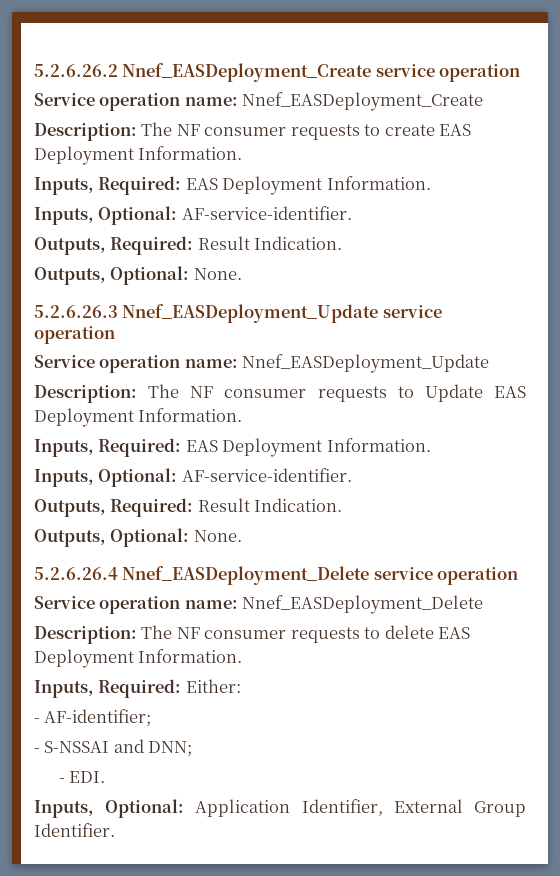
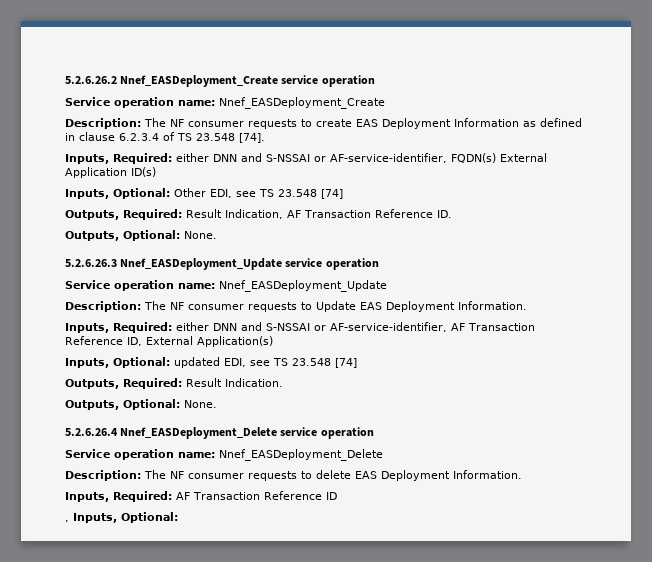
[138,146,243,160] [34,176,431,195] [34,206,352,225] [34,236,343,255] Information. // Inputs, Required: EAS Deployment Information. // Inputs, Optional: AF-service-identifier. // Outputs, Required: Result Indication. -> [454,118,582,127] [65,132,265,143] [65,153,547,164] [65,167,156,178] [65,188,343,199] [65,209,452,220] Information as defined in clause 6.2.3.4 of TS 23.548 [74]. // Inputs, Required: either DNN and S-NSSAI or AF-service-identifier, FQDN(s) External Application ID(s) // Inputs, Optional: Other EDI, see TS 23.548 [74] // Outputs, Required: Result Indication, AF Transaction Reference ID.
[185,438,431,457] [34,468,352,487] EAS Deployment Information. // Inputs, Optional: AF-service-identifier. -> [176,322,535,332] [65,336,273,347] [65,357,357,368] either DNN and S-NSSAI or AF-service-identifier, AF Transaction Reference ID, External Application(s) // Inputs, Optional: updated EDI, see TS 23.548 [74]
[185,679,241,693] [34,709,152,727] [34,739,193,757] [58,771,105,783] [34,799,526,818] [34,823,115,837] Either: // - AF-identifier; // - S-NSSAI and DNN; // - EDI. // Inputs, Optional: Application Identifier, External Group Identifier. -> [176,491,337,500] [65,512,178,523] AF Transaction Reference ID // , Inputs, Optional:

